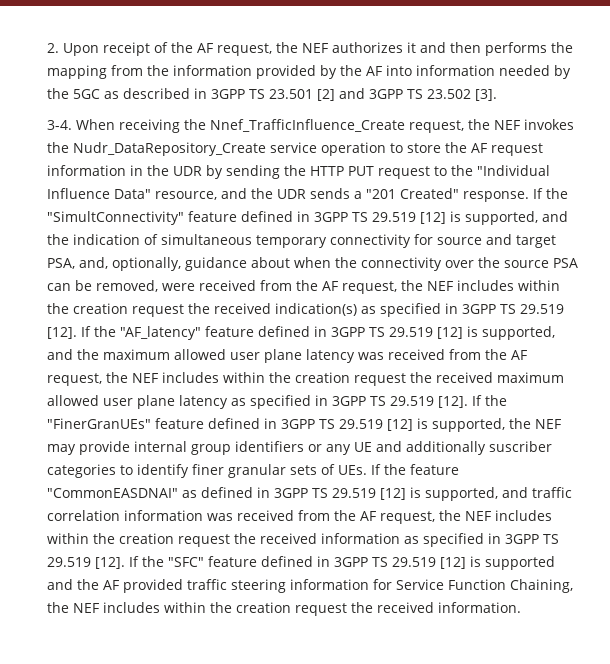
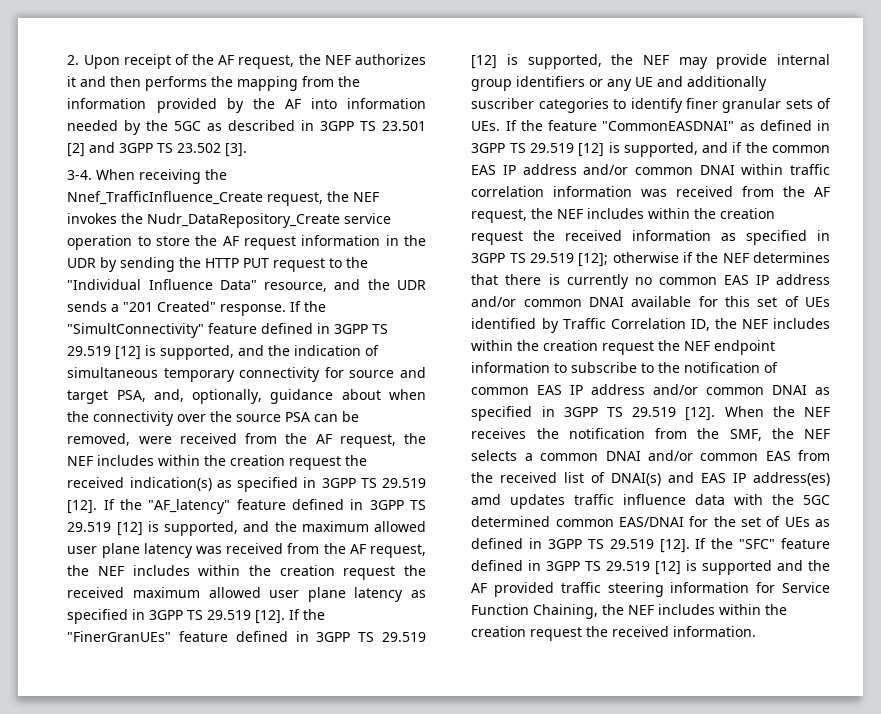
(528, 492) none -> [732,142,830,153] [471,164,784,175] if the common EAS IP address and/or common DNAI within
(91, 562) none -> [578,252,830,267] [471,274,830,289] [471,296,830,307] [471,318,830,333] [471,340,776,355] [471,362,779,373] [471,384,830,395] [471,406,830,421] [471,428,830,441] [471,450,830,461] [471,472,830,486] [471,494,830,509] [471,516,830,527] [471,538,654,549] [12]; otherwise if the NEF determines that there is currently no common EAS IP address and/or common DNAI available for this set of UEs identified by Traffic Correlation ID, the NEF includes within the creation request the NEF endpoint information to subscribe to the notification of common EAS IP address and/or common DNAI as specified in 3GPP TS 29.519 [12]. When the NEF receives the notification from the SMF, the NEF selects a common DNAI and/or common EAS from the received list of DNAI(s) and EAS IP address(es) amd updates traffic influence data with the 5GC determined common EAS/DNAI for the set of UEs as defined in 3GPP TS 29.519

